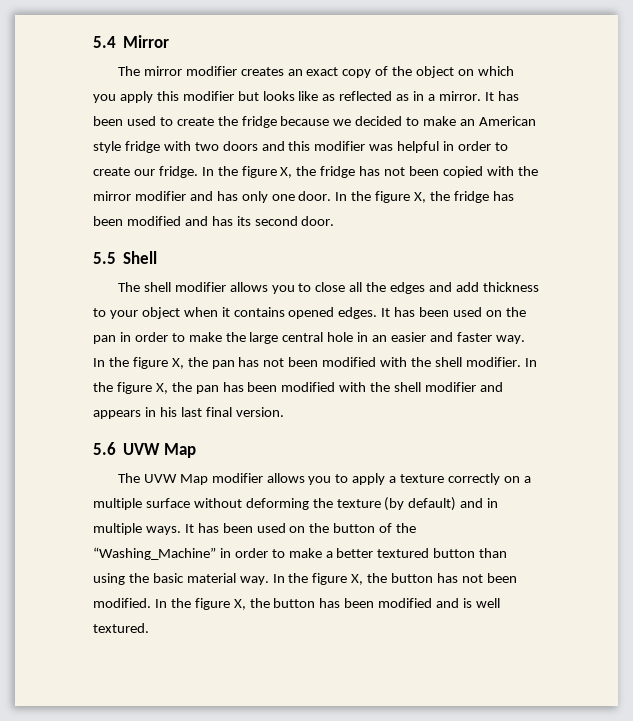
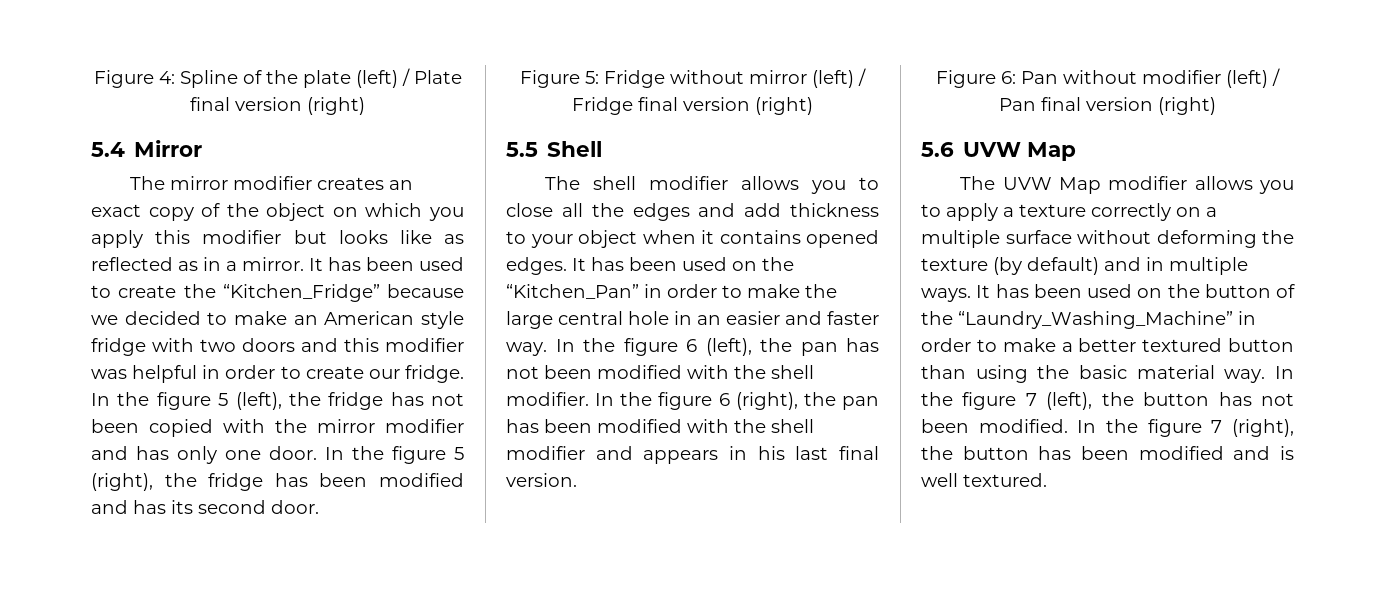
(93, 42) none -> [93,68,462,88] [190,97,365,115] Figure 4: Spline of the plate (left) / Plate final version (right) //
[241,116,277,128] fridge -> [222,284,380,302] “Kitchen_Fridge”
[280,167,293,178] X, -> [218,392,282,410] 5 (left),
[414,192,427,203] X, -> [454,447,464,460] [91,473,153,491] 5 (right),
(335, 221) none -> [520,68,866,88] [572,97,813,115] // Figure 5: Fridge without mirror (left) / Fridge final version (right)
[93,335,116,344] pan -> [506,284,639,299] “Kitchen_Pan”
[171,358,184,369] X, -> [686,338,752,356] 6 (left),
[155,383,168,394] X, -> [718,392,798,410] 6 (right),
(284, 412) none -> [936,68,1280,88] [999,97,1216,115] // Figure 6: Pan without modifier (left) / Pan final version (right)
[93,547,216,560] “Washing_Machine” -> [958,311,1233,329] “Laundry_Washing_Machine”
[351,574,364,585] X, -> [1025,392,1093,410] 7 (left),
[233,599,246,610] X, -> [1211,419,1294,437] 7 (right),

